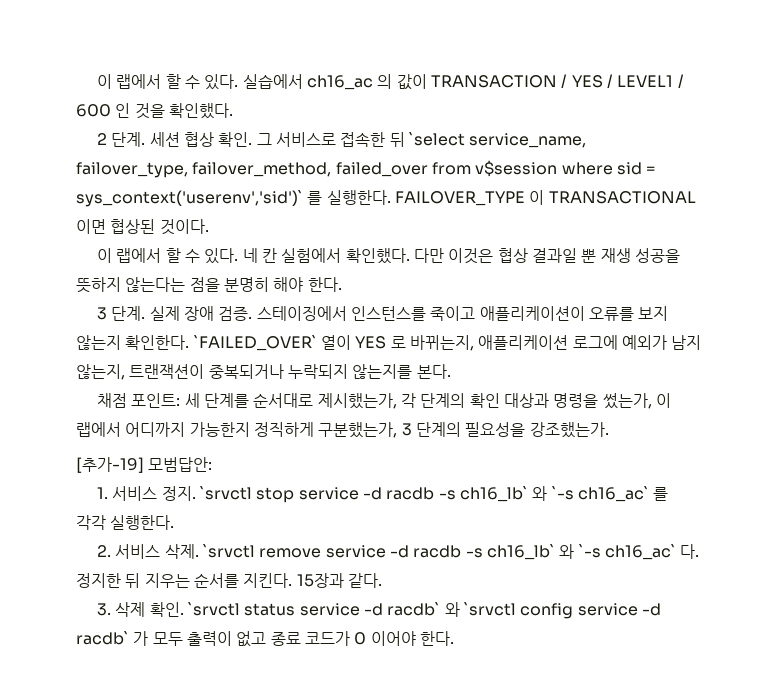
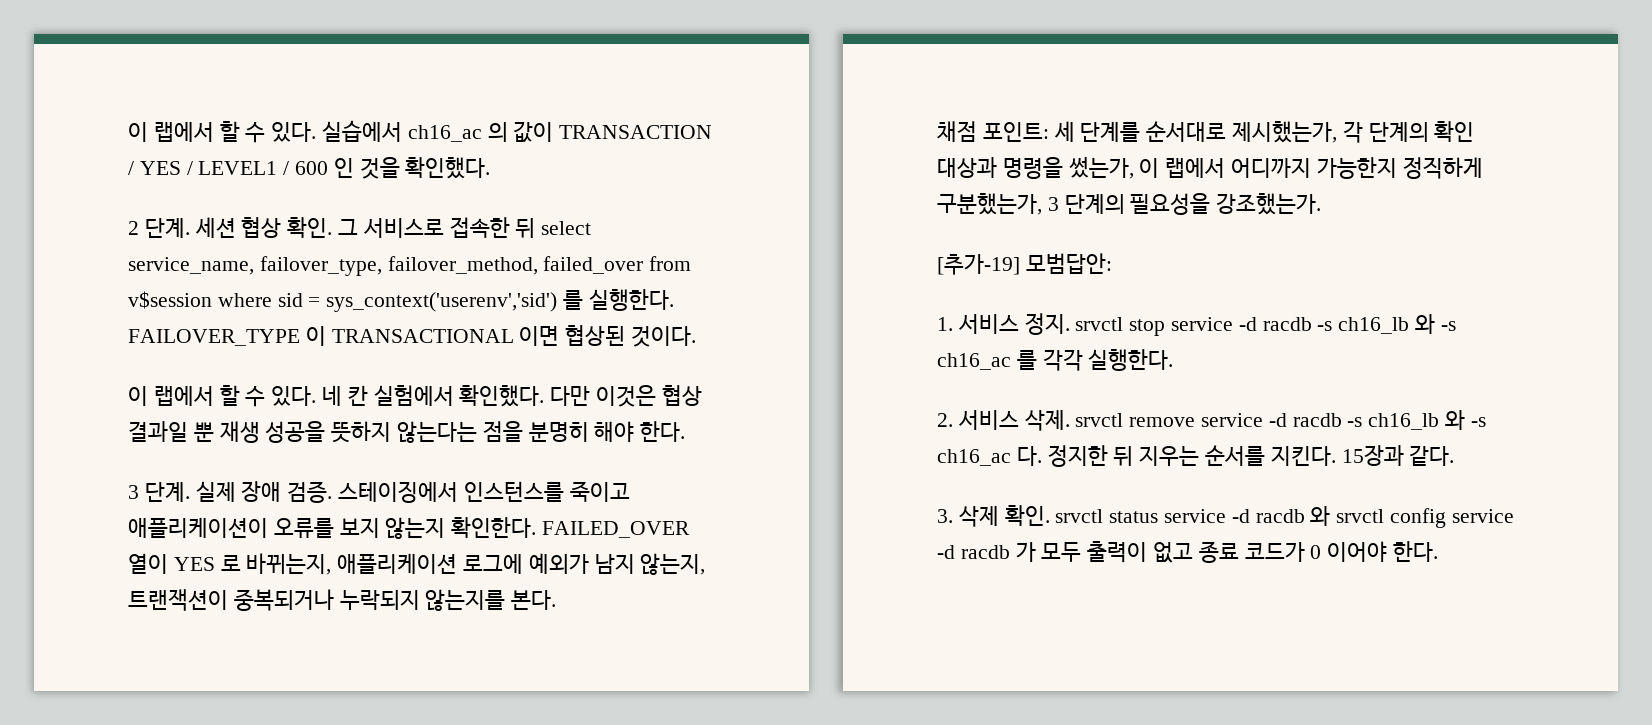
[408,132,465,146] `select -> [541,221,592,235] select
[76,190,303,207] sys_context('userenv','sid')` -> [326,292,558,312] sys_context('userenv','sid')
[193,335,317,351] `FAILED_OVER` -> [542,521,691,538] FAILED_OVER
[200,486,253,500] `srvctl -> [1075,317,1124,331] srvctl
[459,486,649,502] ch16_lb` 와 `-s ch16_ac` -> [1338,314,1456,334] [937,353,1011,370] ch16_lb 와 -s ch16_ac
[203,544,256,558] `srvctl -> [1075,413,1124,427] srvctl
[486,544,676,560] ch16_lb` 와 `-s ch16_ac` -> [1368,410,1486,430] [937,449,1011,466] ch16_lb 와 -s ch16_ac
[188,602,241,616] `srvctl -> [1055,509,1104,523] srvctl
[387,602,516,617] racdb` 와 `srvctl -> [1255,506,1385,526] racdb 와 srvctl
[76,631,129,645] racdb` -> [960,545,1010,559] racdb

